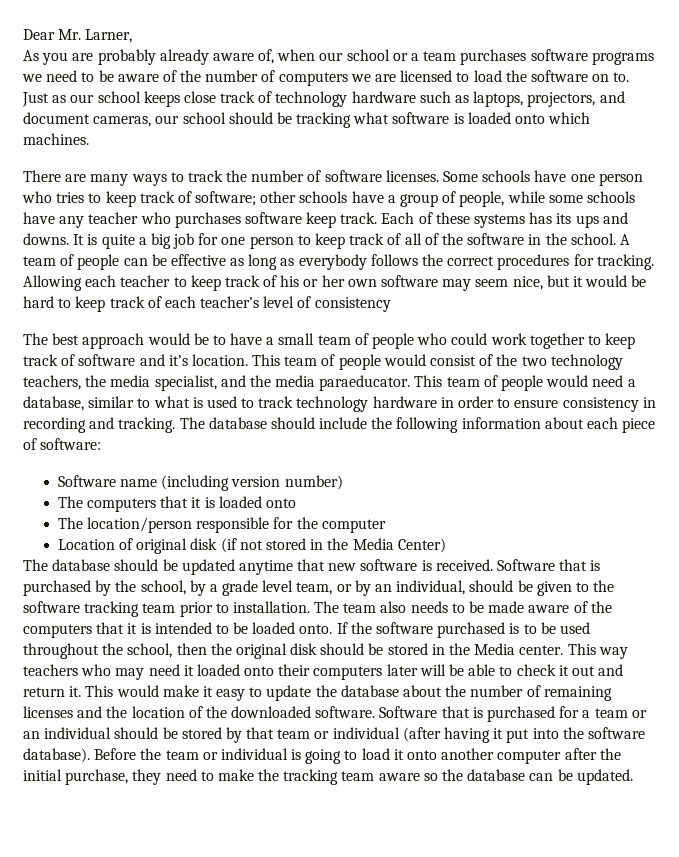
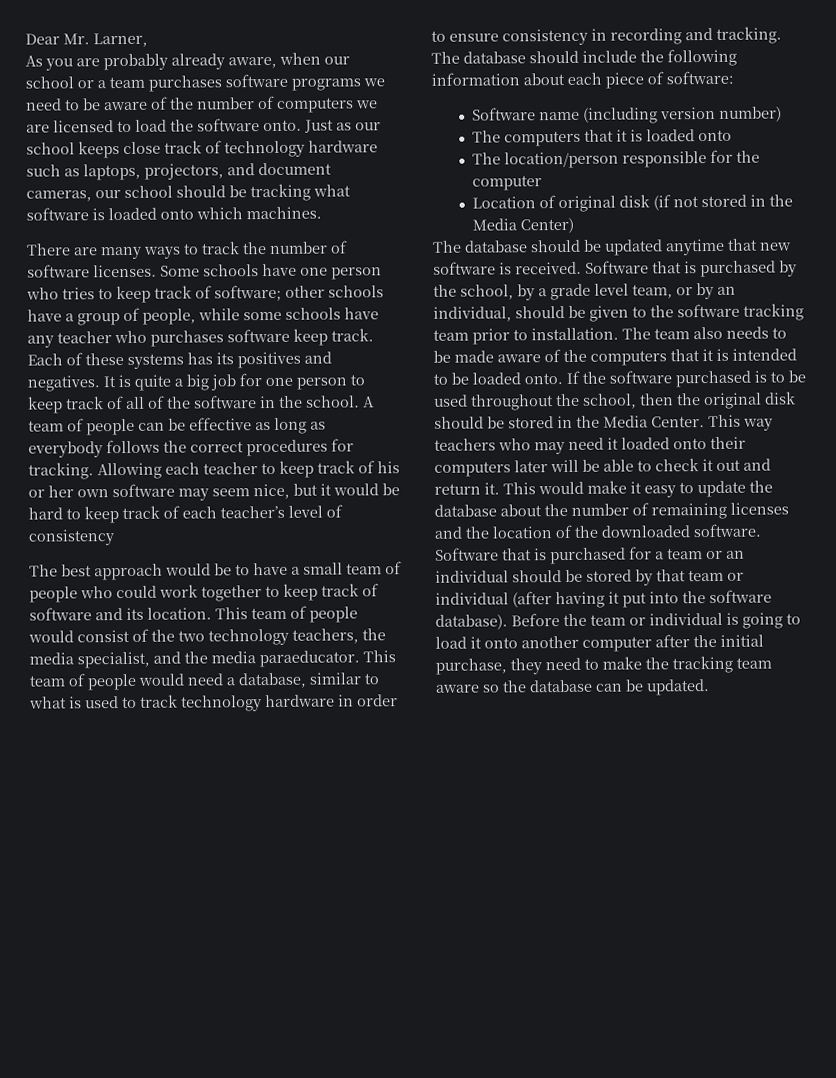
[212,49,275,64] aware of, -> [228,56,277,69] aware,
[592,72,630,82] on to. -> [263,119,302,132] onto.
[575,212,628,228] [23,233,69,245] ups and downs. -> [237,351,332,369] [27,375,100,392] positives and negatives.
[168,355,188,366] it’s -> [126,607,144,620] its
[519,645,564,655] center. -> [651,416,705,428] Center.

